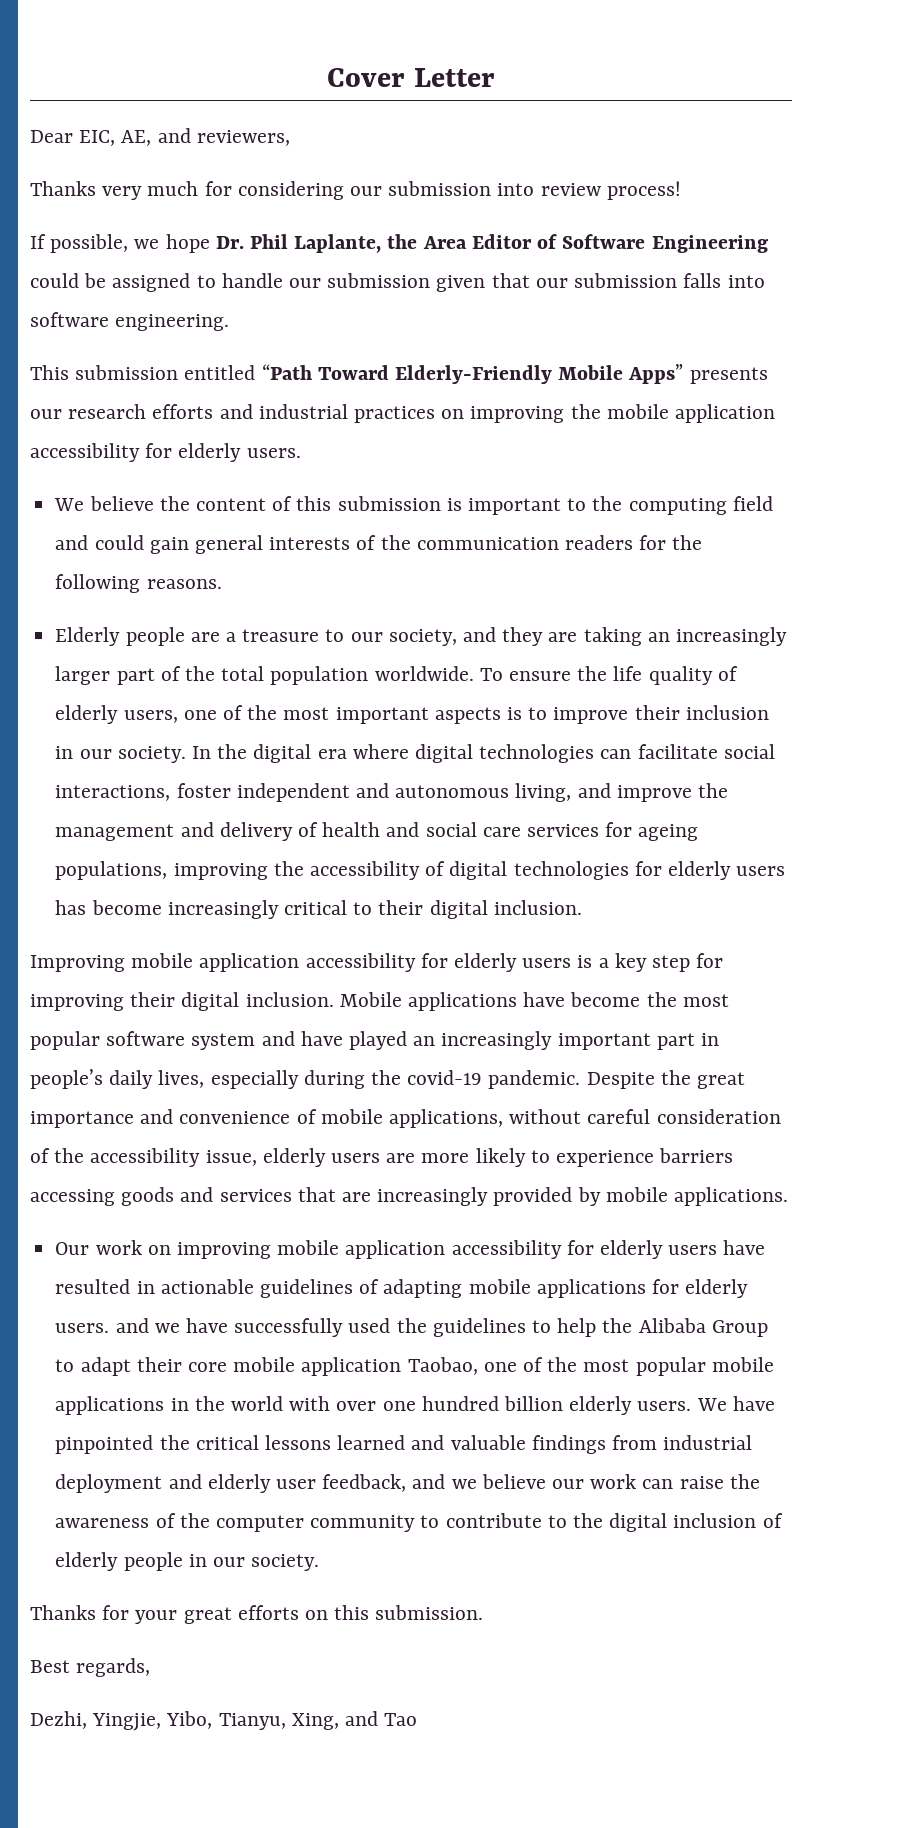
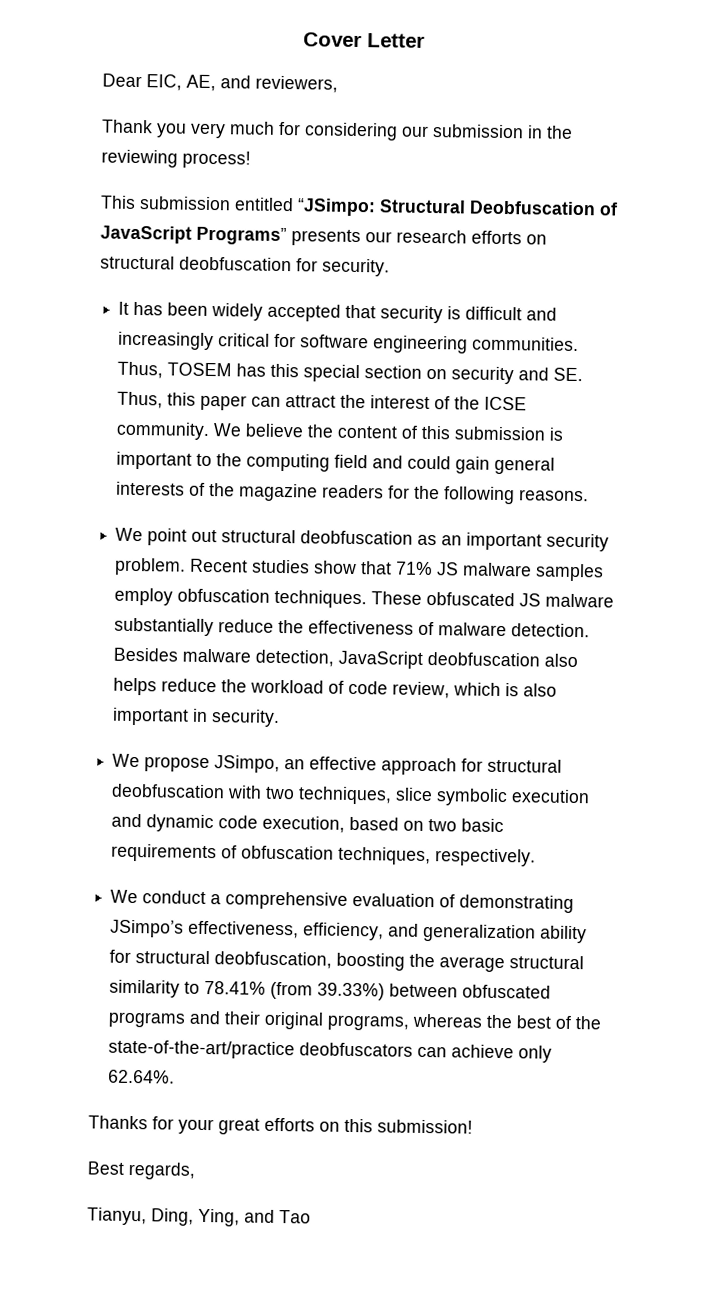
[30,181,96,196] Thanks -> [101,119,187,138] Thank you
[497,181,681,200] [30,234,768,253] [30,273,765,292] [30,312,230,331] [30,364,768,384] [30,404,776,423] [30,443,301,462] into review process! // If possible, we hope Dr. Phil Laplante, the Area Editor of Software Engineering could be assigned to handle our submission given that our submission falls into software engineering. // This submission entitled “Path Toward Elderly-Friendly Mobile Apps” presents our research efforts and industrial practices on improving the mobile application accessibility for elderly users. // -> [527,125,573,139] [101,149,251,169] [100,195,618,217] [100,225,547,247] [100,255,390,277] [118,301,558,324] [118,331,580,354] [117,361,584,385] [117,391,528,411] [116,421,211,441] in the reviewing process! // This submission entitled “JSimpo: Structural Deobfuscation of JavaScript Programs” presents our research efforts on structural deobfuscation for security. // It has been widely accepted that security is difficult and increasingly critical for software engineering communities. Thus, TOSEM has this special section on security and SE. Thus, this paper can attract the interest of the ICSE community.
[416,537,559,550] communication -> [238,483,319,502] magazine
[55,627,788,646] [55,666,738,685] [55,705,769,724] [55,744,775,763] [55,783,728,802] [55,822,699,841] [55,861,786,880] [55,900,582,919] [30,953,724,972] [30,992,729,1011] [30,1031,720,1050] [30,1069,746,1089] [30,1109,781,1128] [30,1148,734,1167] [30,1187,789,1206] [55,1240,766,1259] [55,1279,749,1298] [55,1318,768,1337] [55,1357,774,1376] [55,1396,775,1415] [55,1435,753,1454] [55,1474,760,1493] [55,1513,783,1532] [55,1552,320,1571] Elderly people are a treasure to our society, and they are taking an increasingly larger part of the total population worldwide. To ensure the life quality of elderly users, one of the most important aspects is to improve their inclusion in our society. In the digital era where digital technologies can facilitate social interactions, foster independent and autonomous living, and improve the management and delivery of health and social care services for ageing populations, improving the accessibility of digital technologies for elderly users has become increasingly critical to their digital inclusion. // Improving mobile application accessibility for elderly users is a key step for improving their digital inclusion. Mobile applications have become the most popular software system and have played an increasingly important part in people’s daily lives, especially during the covid-19 pandemic. Despite the great importance and convenience of mobile applications, without careful consideration of the accessibility issue, elderly users are more likely to experience barriers accessing goods and services that are increasingly provided by mobile applications. // Our work on improving mobile application accessibility for elderly users have resulted in actionable guidelines of adapting mobile applications for elderly users. and we have successfully used the guidelines to help the Alibaba Group to adapt their core mobile application Taobao, one of the most popular mobile applications in the world with over one hundred billion elderly users. We have pinpointed the critical lessons learned and valuable findings from industrial deployment and elderly user feedback, and we believe our work can raise the awareness of the computer community to contribute to the digital inclusion of elderly people in our society. -> [115,527,610,552] [114,557,605,582] [114,587,615,609] [114,617,591,638] [113,647,579,669] [113,677,558,699] [112,707,281,727] [112,753,563,776] [111,783,591,807] [111,813,505,833] [111,843,537,867] [110,889,575,914] [110,919,588,944] [109,949,585,973] [109,979,552,1001] [108,1010,603,1031] [108,1039,553,1063] [108,1069,176,1084] We point out structural deobfuscation as an important security problem. Recent studies show that 71% JS malware samples employ obfuscation techniques. These obfuscated JS malware substantially reduce the effectiveness of malware detection. Besides malware detection, JavaScript deobfuscation also helps reduce the workload of code review, which is also important in security. // We propose JSimpo, an effective approach for structural deobfuscation with two techniques, slice symbolic execution and dynamic code execution, based on two basic requirements of obfuscation techniques, respectively. // We conduct a comprehensive evaluation of demonstrating JSimpo’s effectiveness, efficiency, and generalization ability for structural deobfuscation, boosting the average structural similarity to 78.41% (from 39.33%) between obfuscated programs and their original programs, whereas the best of the state-of-the-art/practice deobfuscators can achieve only 62.64%.
[375,1605,484,1620] submission. -> [377,1119,473,1134] submission!
[30,1711,339,1731] Dezhi, Yingjie, Yibo, Tianyu, Xing, -> [87,1207,240,1227] Tianyu, Ding, Ying,

